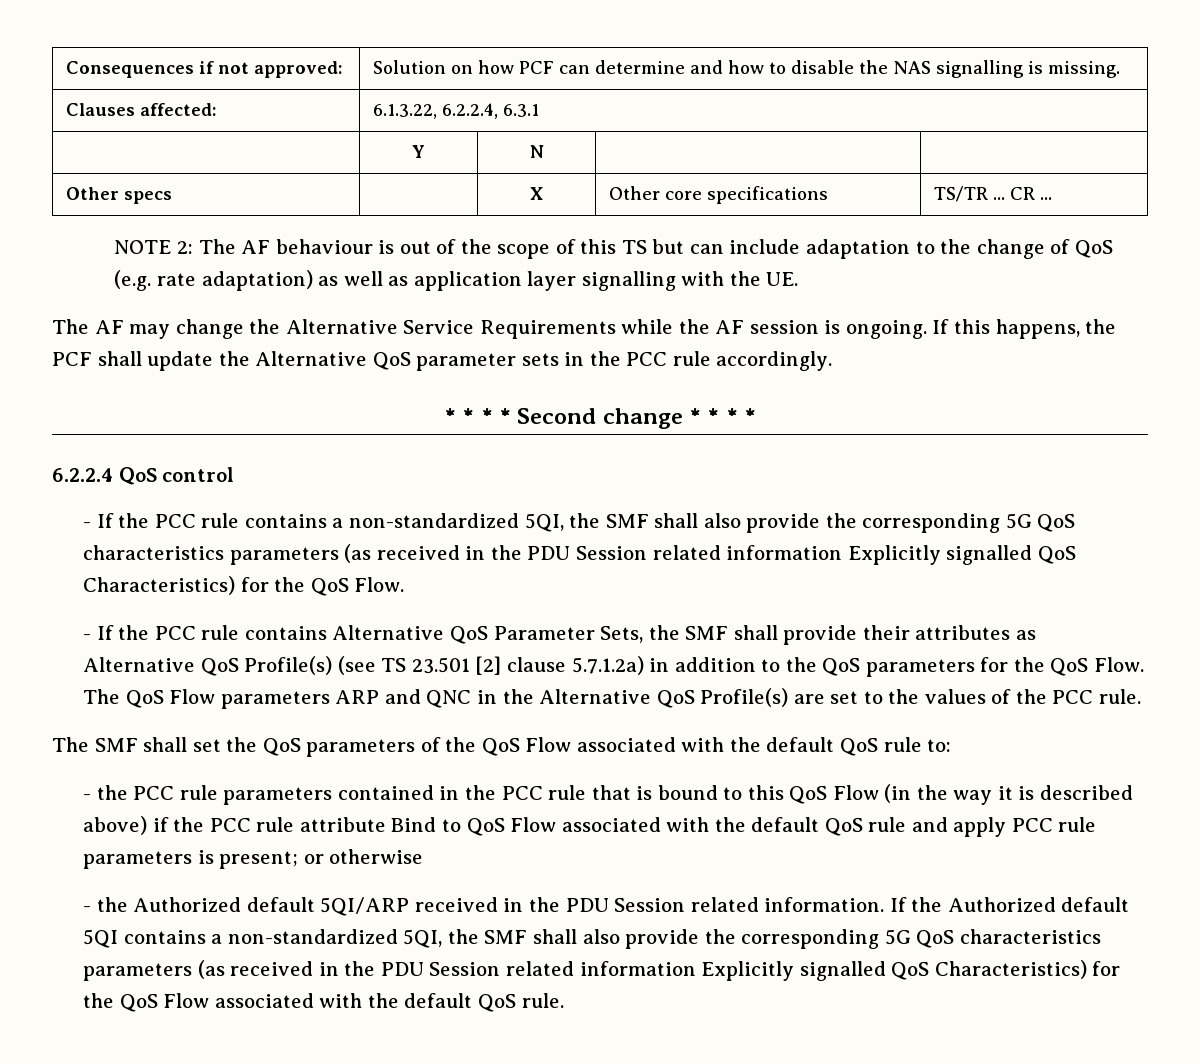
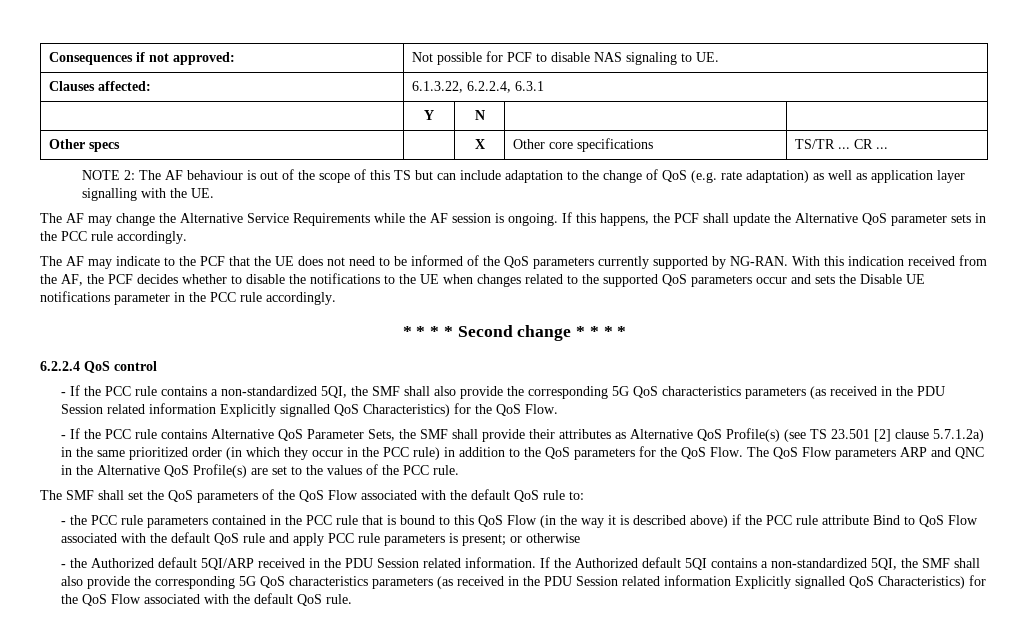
[372,60,1120,78] Solution on how PCF can determine and how to disable the NAS signalling is missing. -> [411,51,719,65] Not possible for PCF to disable NAS signaling to UE.
(833, 361) none -> [40,255,987,269] [40,273,925,287] [40,291,336,305] // The AF may indicate to the PCF that the UE does not need to be informed of the QoS parameters currently supported by NG-RAN. With this indication received from the AF, the PCF decides whether to disable the notifications to the UE when changes related to the supported QoS parameters occur and sets the Disable UE notifications parameter in the PCC rule accordingly.
(670, 665) none -> [75,447,455,460] the same prioritized order (in which they occur in the PCC rule) in

